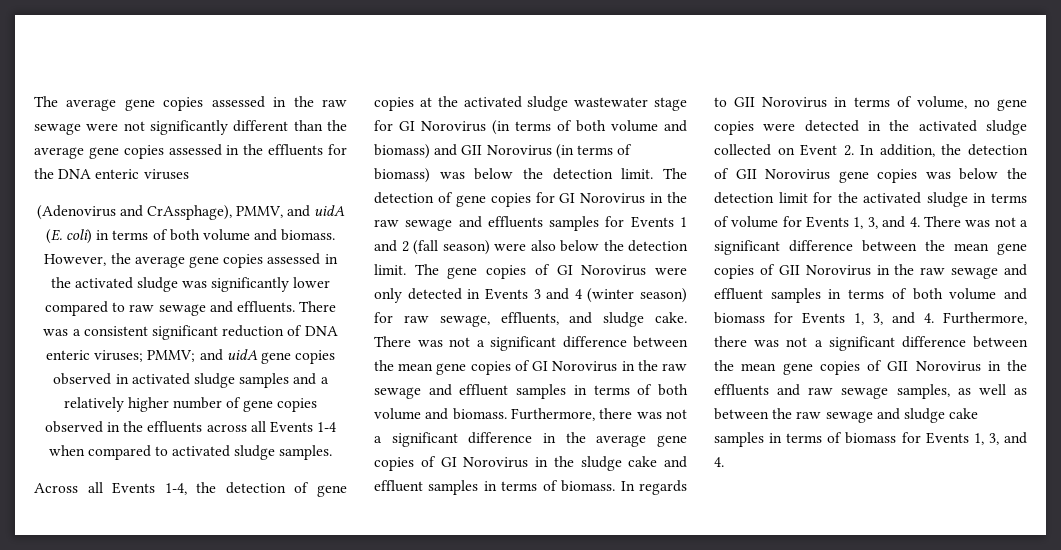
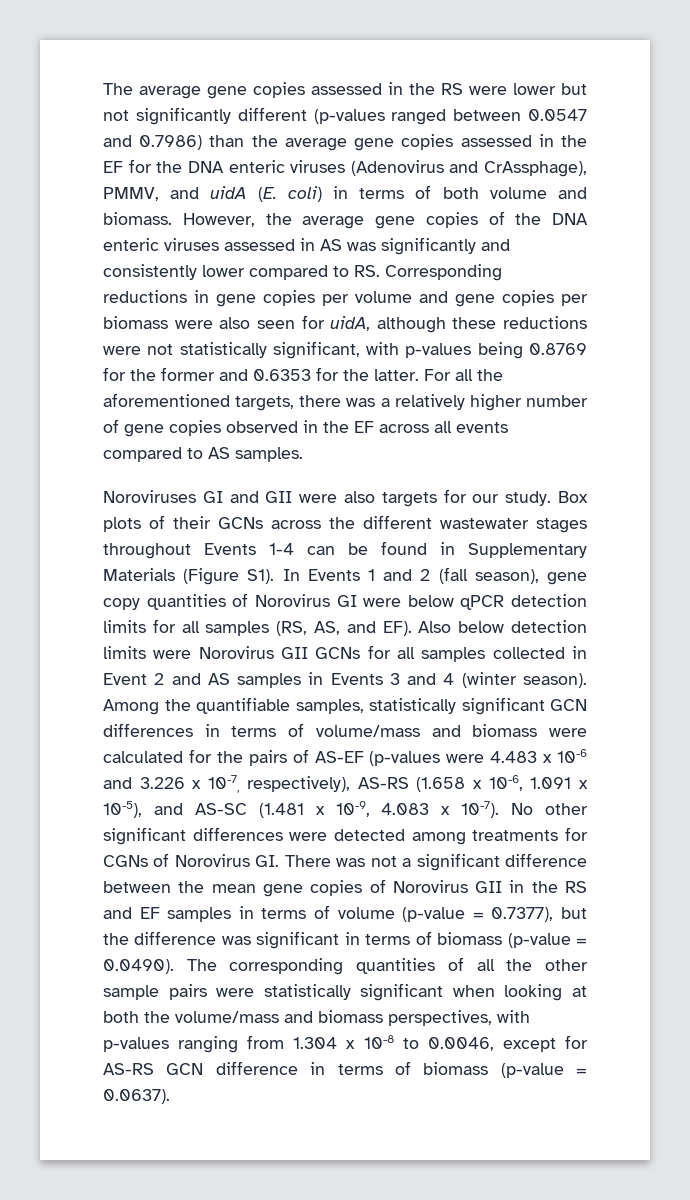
[322,99,347,107] [34,120,289,135] raw sewage were not significantly different -> [441,83,587,95] [103,107,587,125] [103,135,203,150] RS were lower but not significantly different (p-values ranged between 0.0547 and 0.7986)
[268,144,324,156] effluents -> [103,161,123,173] EF
(189, 174) // -> (346, 166) none
[267,253,338,265] [50,277,331,292] [44,301,337,316] [43,325,338,340] [45,349,336,364] [53,373,317,388] assessed in the activated sludge was significantly lower compared to raw sewage and effluents. There was a consistent significant reduction of DNA enteric viruses; PMMV; and uidA gene copies observed in activated sludge samples and -> [488,211,588,225] [103,237,510,255] [103,264,502,281] [103,290,588,307] [103,315,587,333] [103,341,587,359] [103,367,503,381] [103,393,376,411] of the DNA enteric viruses assessed in AS was significantly and consistently lower compared to RS. Corresponding reductions in gene copies per volume and gene copies per biomass were also seen for uidA, although these reductions were not statistically significant, with p-values being 0.8769 for the former and 0.6353 for the latter. For all the aforementioned targets, there was
[147,421,203,433] effluents -> [354,421,374,433] EF
[269,421,337,433] [48,445,333,460] [34,482,347,497] [374,96,687,111] [374,120,687,135] [374,144,633,159] [374,168,687,183] [374,192,687,207] [374,216,625,231] Events 1-4 when compared to activated sludge samples. // Across all Events 1-4, the detection of gene copies at the activated sludge wastewater stage for GI Norovirus (in terms of both volume and biomass) and GII Norovirus (in terms of biomass) was below the detection limit. The detection of gene copies for GI Norovirus in the raw sewage and effluents samples for -> [456,422,508,433] [103,447,303,462] [103,489,588,507] [103,515,587,533] [103,541,587,559] [103,568,300,585] events compared to AS samples. // Noroviruses GI and GII were also targets for our study. Box plots of their GCNs across the different wastewater stages throughout Events 1-4 can be found in Supplementary Materials (Figure S1). In
[442,240,688,255] [374,264,687,279] [374,288,462,303] season) were also below the detection limit. The gene copies of GI Norovirus were only detected -> [474,569,587,585] [103,593,587,610] [103,619,587,636] [103,645,587,662] [103,673,302,688] season), gene copy quantities of Norovirus GI were below qPCR detection limits for all samples (RS, AS, and EF). Also below detection limits were Norovirus GII GCNs for all samples collected in Event 2 and AS samples
[640,288,687,303] [374,312,687,327] season) for raw sewage, effluents, and sludge cake. -> [522,673,587,688] [103,697,587,715] [103,723,587,737] [103,749,587,766] [103,775,588,793] [103,801,588,818] [103,827,588,845] [103,853,280,867] season). Among the quantifiable samples, statistically significant GCN differences in terms of volume/mass and biomass were calculated for the pairs of AS-EF (p-values were 4.483 x 10-6 and 3.226 x 10-7, respectively), AS-RS (1.658 x 10-6, 1.091 x 10-5), and AS-SC (1.481 x 10-9, 4.083 x 10-7). No other significant differences were detected among treatments for CGNs of Norovirus GI.
[532,360,687,372] [374,384,688,399] [374,408,687,421] [374,432,687,447] [374,456,687,471] [374,480,687,495] [714,96,1027,111] [714,120,1027,135] [714,144,1028,157] [714,168,1027,183] [714,192,1027,207] [714,216,1028,229] [714,240,1027,255] [714,264,1027,279] [714,288,1027,303] [714,312,1027,325] [714,336,1028,351] [714,360,1027,375] [714,384,1027,399] [714,408,979,423] [714,432,1027,447] [714,457,724,467] GI Norovirus in the raw sewage and effluent samples in terms of both volume and biomass. Furthermore, there was not a significant difference in the average gene copies of GI Norovirus in the sludge cake and effluent samples in terms of biomass. In regards to GII Norovirus in terms of volume, no gene copies were detected in the activated sludge collected on Event 2. In addition, the detection of GII Norovirus gene copies was below the detection limit for the activated sludge in terms of volume for Events 1, 3, and 4. There was not a significant difference between the mean gene copies of GII Norovirus in the raw sewage and effluent samples in terms of both volume and biomass for Events 1, 3, and 4. Furthermore, there was not a significant difference between the mean gene copies of GII Norovirus in the effluents and raw sewage samples, as well as between the raw sewage and sludge cake samples in terms of biomass for Events 1, 3, and 4. -> [392,880,588,893] [103,905,587,922] [103,931,588,949] [103,957,588,975] [103,983,587,1001] [103,1010,530,1026] [103,1035,588,1053] [103,1061,587,1078] [103,1089,170,1104] Norovirus GII in the RS and EF samples in terms of volume (p-value = 0.7377), but the difference was significant in terms of biomass (p-value = 0.0490). The corresponding quantities of all the other sample pairs were statistically significant when looking at both the volume/mass and biomass perspectives, with p-values ranging from 1.304 x 10-8 to 0.0046, except for AS-RS GCN difference in terms of biomass (p-value = 0.0637).

